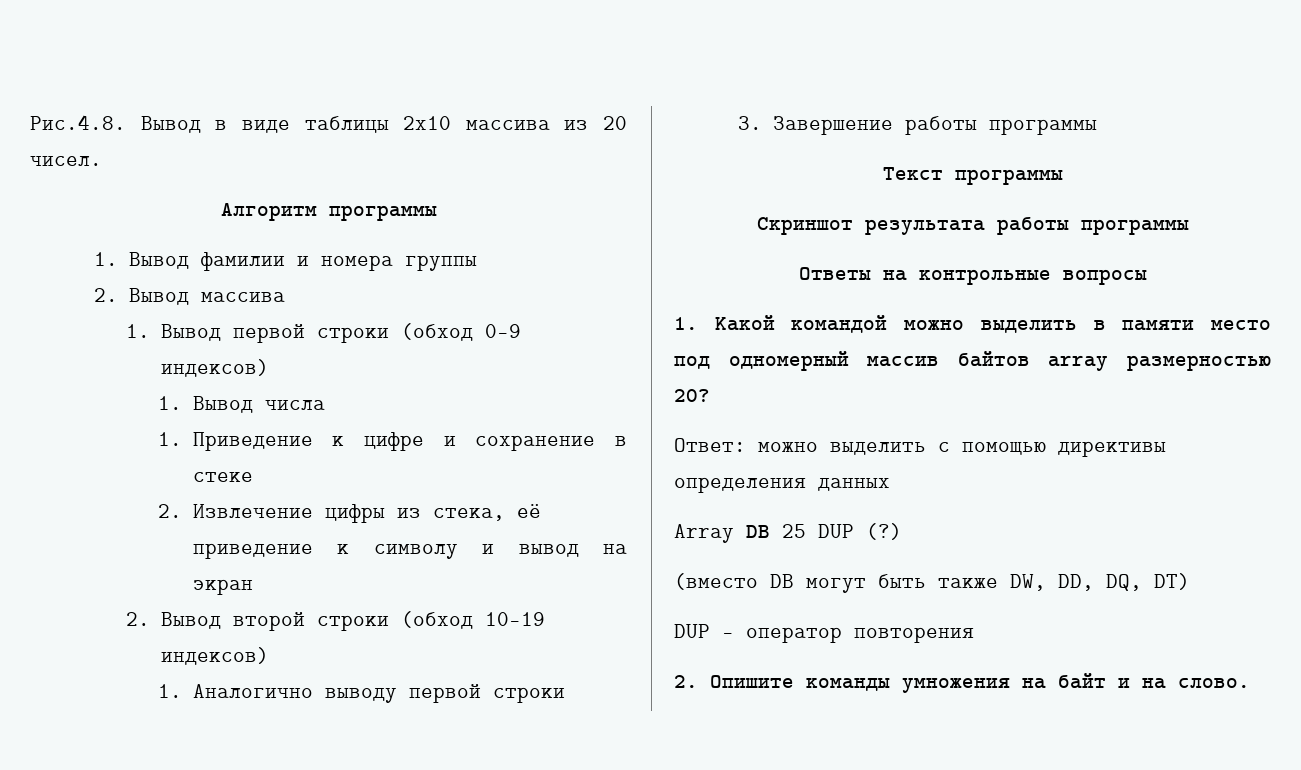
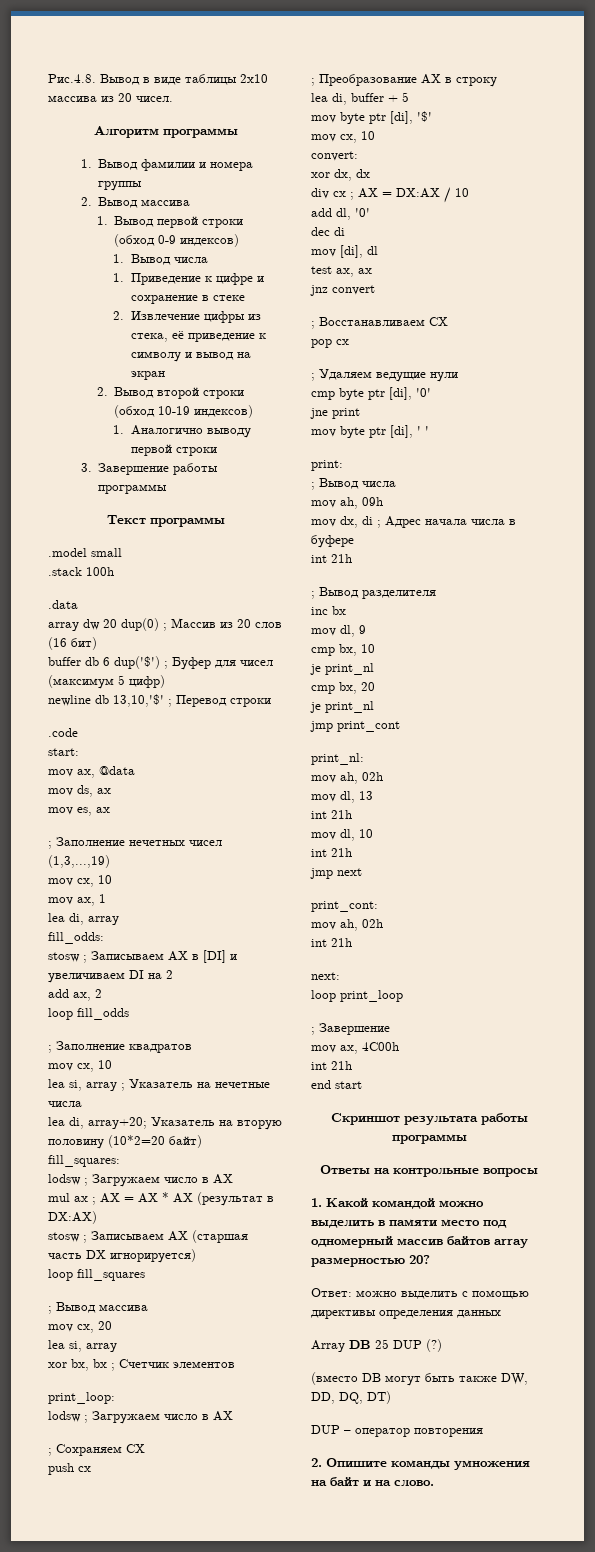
(1063, 177) none -> [48,548,122,557] [48,567,114,576] [48,600,78,609] [48,618,282,631] [48,637,97,650] [48,656,273,670] [48,675,165,689] [48,694,271,707] [48,728,78,737] [48,748,79,756] [48,766,135,778] [48,785,111,797] [48,807,110,816] [48,837,222,849] [48,855,110,868] [48,875,112,887] [48,894,106,906] [48,913,119,925] [48,932,104,944] [48,950,237,963] [48,970,173,983] [48,989,102,1001] [48,1008,129,1020] [48,1041,192,1053] [48,1060,112,1072] [48,1079,270,1091] [48,1101,82,1107] [48,1117,282,1130] [48,1135,202,1149] [48,1155,120,1167] [48,1174,233,1187] [48,1192,274,1206] [48,1211,97,1224] [48,1230,248,1243] [48,1249,196,1263] [48,1269,145,1281] [48,1302,148,1314] [48,1321,112,1333] [48,1340,117,1352] [48,1359,235,1371] [48,1392,115,1404] [48,1411,233,1424] [48,1444,145,1456] [48,1463,91,1475] [311,74,497,87] [311,92,409,105] [311,111,432,124] [311,131,375,143] [311,151,358,161] [311,169,370,181] [311,187,469,203] [311,208,370,220] [311,227,345,236] [311,245,378,258] [311,266,372,277] [310,285,375,296] [311,317,448,329] [311,339,349,348] [311,369,458,382] [311,387,431,400] [310,408,360,419] [311,425,429,438] [311,460,343,471] [311,478,396,490] [311,497,383,509] [311,516,516,528] [311,535,354,548] [311,554,352,563] [311,587,436,599] [311,606,346,615] [311,625,366,637] [311,644,375,656] [310,663,374,675] [311,682,375,694] [310,701,374,713] [310,721,400,732] [311,753,364,765] [311,772,383,784] [311,791,373,803] [311,810,352,819] [311,829,373,841] [311,848,352,857] [310,868,362,879] [311,901,378,912] [311,919,383,931] [311,938,352,947] [311,972,340,980] [311,990,403,1002] [311,1023,390,1035] [311,1042,399,1054] [311,1061,352,1070] [311,1080,362,1089] // .model small // .stack 100h // .data // array dw 20 dup(0) ; Массив из 20 слов (16 бит) // buffer db 6 dup('$') ; Буфер для чисел (максимум 5 цифр) // newline db 13,10,'$' ; Перевод строки // .code // start: // mov ax, @data // mov ds, ax // mov es, ax // ; Заполнение нечетных чисел (1,3,...,19) // mov cx, 10 // mov ax, 1 // lea di, array // fill_odds: // stosw ; Записываем AX в [DI] и увеличиваем DI на 2 // add ax, 2 // loop fill_odds // ; Заполнение квадратов // mov cx, 10 // lea si, array ; Указатель на нечетные числа // lea di, array+20; Указатель на вторую половину (10*2=20 байт) // fill_squares: // lodsw ; Загружаем число в AX // mul ax ; AX = AX * AX (результат в DX:AX) // stosw ; Записываем AX (старшая часть DX игнорируется) // loop fill_squares // ; Вывод массива // mov cx, 20 // lea si, array // xor bx, bx ; Счетчик элементов // print_loop: // lodsw ; Загружаем число в AX // ; Сохраняем CX // push cx // ; Преобразование AX в строку // lea di, buffer + 5 // mov byte ptr [di], '$' // mov cx, 10 // convert: // xor dx, dx // div cx ; AX = DX:AX / 10 // add dl, '0' // dec di // mov [di], dl // test ax, ax // jnz convert // ; Восстанавливаем CX // pop cx // ; Удаляем ведущие нули // cmp byte ptr [di], '0' // jne print // mov byte ptr [di], ' ' // print: // ; Вывод числа // mov ah, 09h // mov dx, di ; Адрес начала числа в буфере // int 21h // ; Вывод разделителя // inc bx // mov dl, 9 // cmp bx, 10 // je print_nl // cmp bx, 20 // je print_nl // jmp print_cont // print_nl: // mov ah, 02h // mov dl, 13 // int 21h // mov dl, 10 // int 21h // jmp next // print_cont: // mov ah, 02h // int 21h // next: // loop print_loop // ; Завершение // mov ax, 4C00h // int 21h // end start

